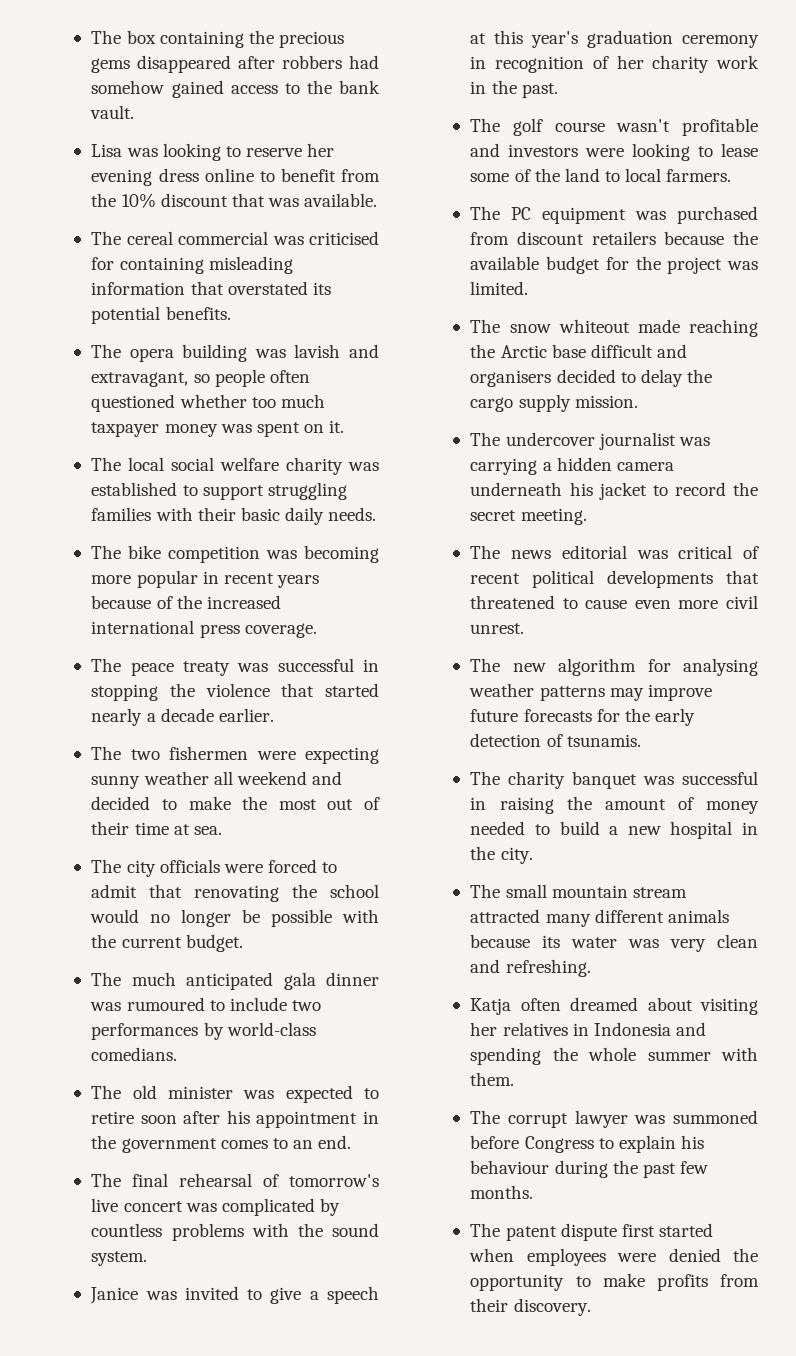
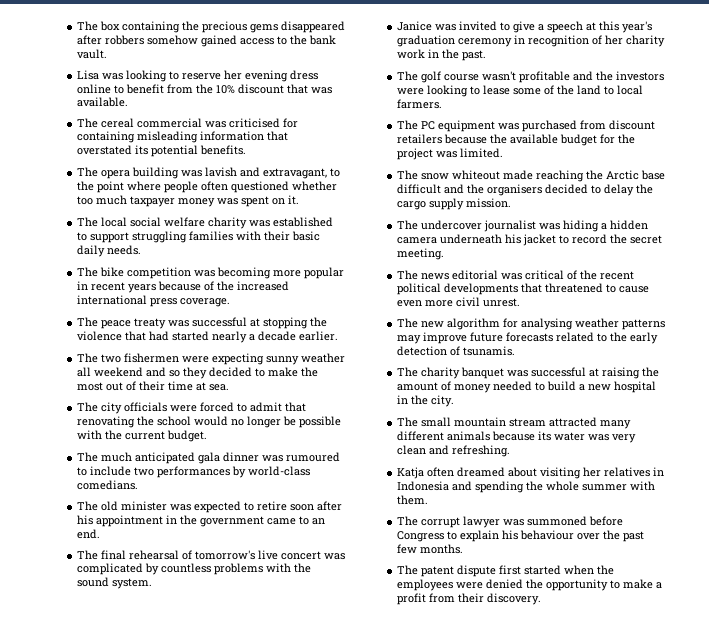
[349,55,379,69] had -> (144, 40) none
[193,374,210,383] so -> [329,168,340,177] [76,181,161,193] to the point where
[363,659,379,672] in -> [249,318,260,327] at
(315, 690) none -> [148,331,169,341] had
(342, 778) none -> [168,367,207,379] so they
[220,1140,268,1149] comes -> [266,518,296,525] came
(501, 150) none -> [595,71,613,81] the
(687, 351) none -> [466,184,484,194] the
[470,458,538,475] carrying -> [562,220,599,232] hiding
(759, 552) none -> [579,270,597,280] the
[596,709,620,722] for -> [555,332,607,342] related to
[470,797,487,810] in -> [588,368,599,377] at
[554,1160,608,1178] during -> [576,533,600,540] over
(515, 1255) none -> [596,565,614,575] the
[656,1274,708,1291] profits -> [655,582,662,589] [396,593,426,605] a profit

